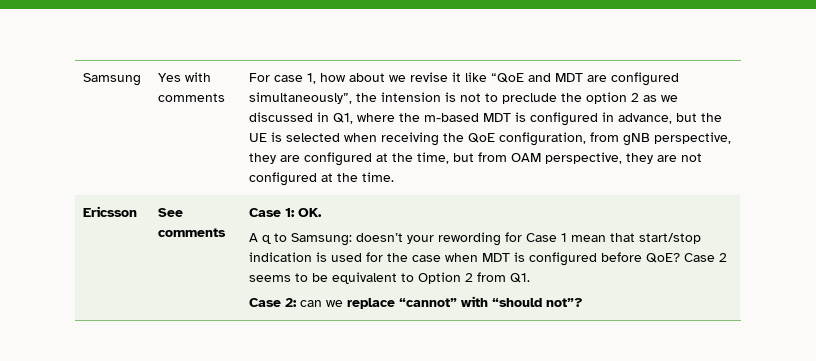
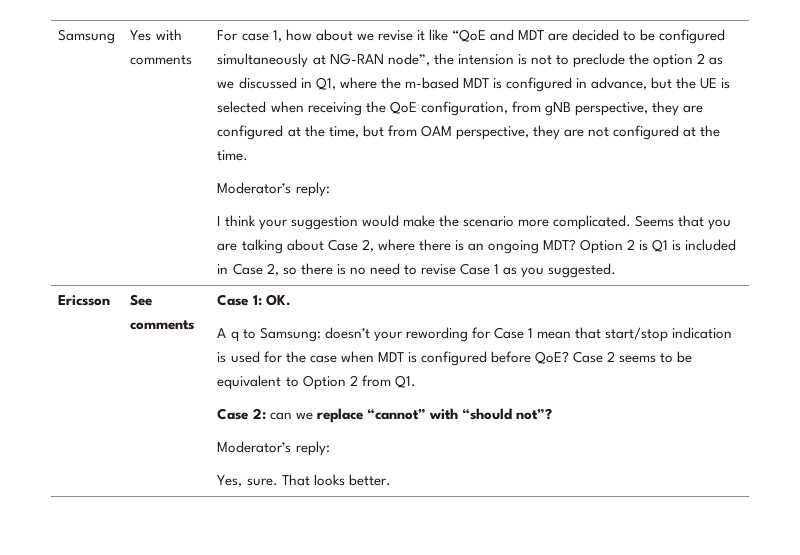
[611,72,680,86] [249,92,353,104] configured simultaneously”, -> [572,29,726,44] [217,53,430,68] decided to be configured simultaneously at NG-RAN node”,
(395, 177) none -> [217,182,330,197] [217,215,732,230] [217,239,737,254] [217,263,617,278] // Moderator’s reply: // I think your suggestion would make the scenario more complicated. Seems that you are talking about Case 2, where there is an ongoing MDT? Option 2 is Q1 is included in Case 2, so there is no need to revise Case 1 as you suggested.
(584, 302) none -> [217,441,330,456] [217,474,391,487] // Moderator’s reply: // Yes, sure. That looks better.

